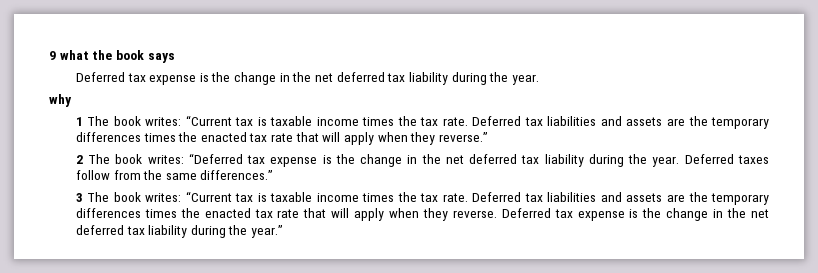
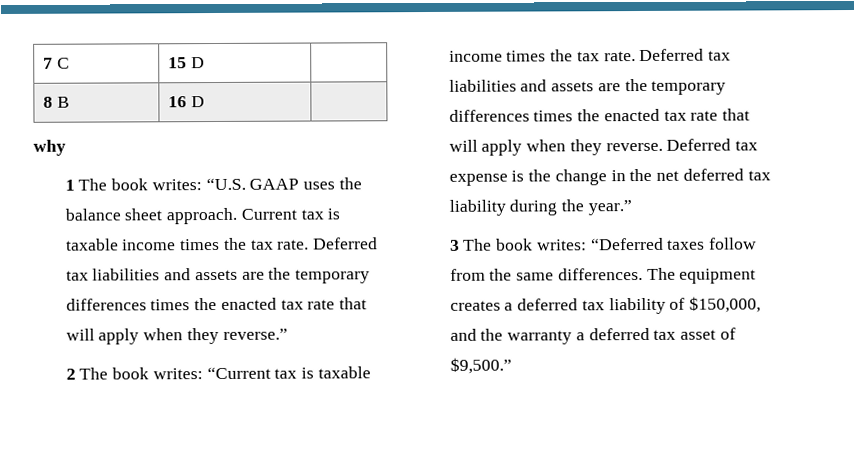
[49,50,175,63] [75,72,539,85] 9 what the book says // Deferred tax expense is the change in the net deferred tax liability during the year. -> [43,57,70,69] [168,57,205,69] [43,96,70,108] [168,96,205,108] 7 C | 15 D | // 8 B | 16 D |
[185,115,232,126] “Current -> [205,177,362,191] [64,207,297,225] “U.S. GAAP uses the balance sheet approach. Current
[188,153,770,167] [75,170,274,180] [75,192,182,202] “Deferred tax expense is the change in the net deferred tax liability during the year. Deferred taxes follow from the same differences.” // 3 The book writes: -> (203, 374) none
(284, 231) none -> [449,237,758,251] [449,267,757,284] [449,296,762,315] [449,327,736,345] [449,357,512,374] // 3 The book writes: “Deferred taxes follow from the same differences. The equipment creates a deferred tax liability of $150,000, and the warranty a deferred tax asset of $9,500.”

